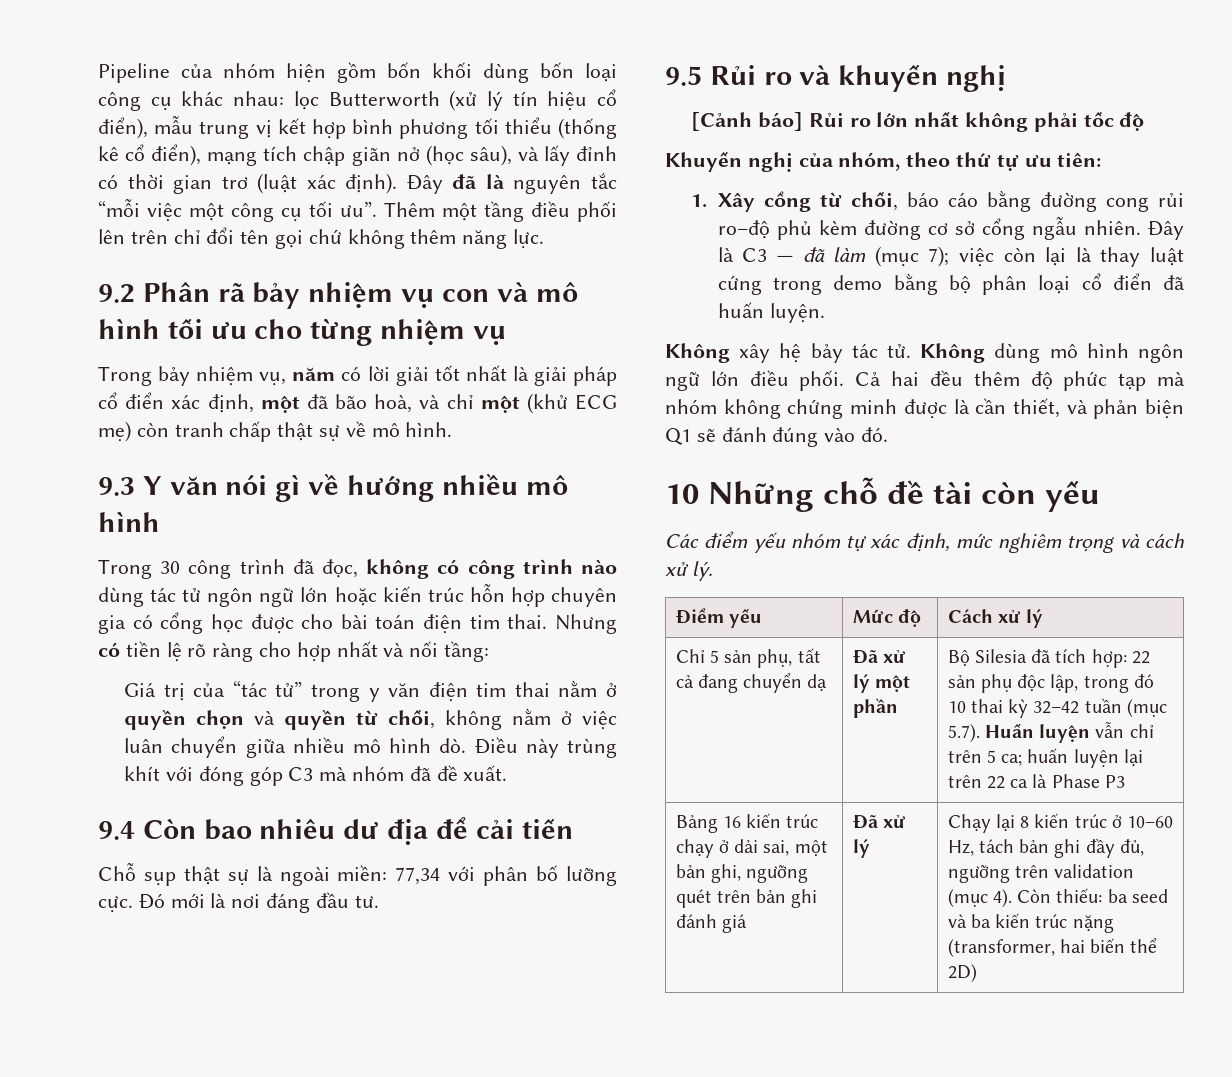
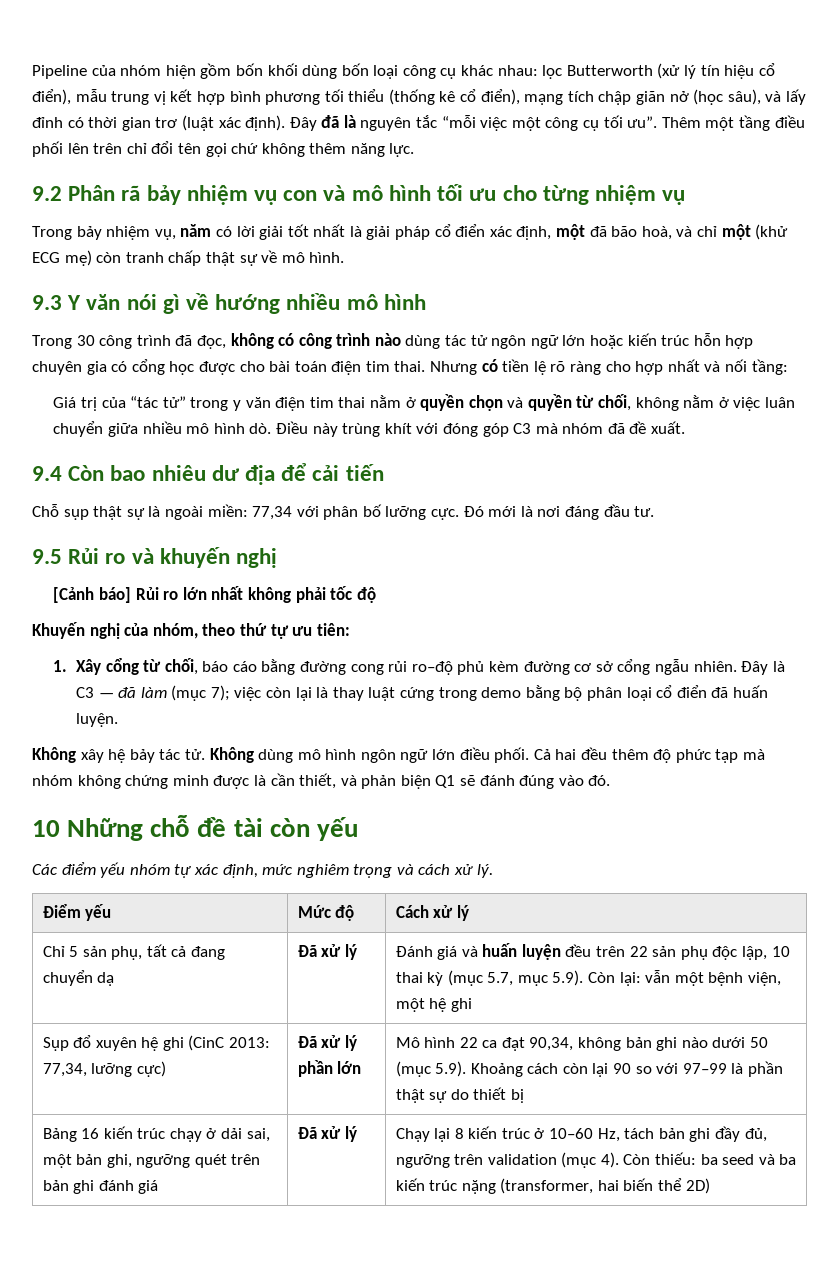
[874,675,910,692] [852,698,898,718] [947,649,1127,668] một phần | Bộ Silesia đã tích hợp: -> [395,943,626,960] | Đánh giá và huấn luyện đều trên
[1083,674,1154,693] trong đó -> (767, 953) none
[1033,698,1167,717] [947,722,1154,743] [947,748,1143,768] [947,774,1125,789] 32–42 tuần (mục 5.7). Huấn luyện vẫn chỉ trên 5 ca; huấn luyện lại trên 22 ca là Phase P3 -> [447,970,781,986] [395,998,472,1012] [42,1035,271,1051] [42,1061,166,1077] [297,1035,357,1051] [297,1060,362,1077] [395,1037,768,1051] [395,1061,783,1077] [395,1087,524,1103] (mục 5.7, mục 5.9). Còn lại: vẫn một bệnh viện, một hệ ghi // Sụp đổ xuyên hệ ghi (CinC 2013: 77,34, lưỡng cực) | Đã xử lý phần lớn | Mô hình 22 ca đạt 90,34, không bản ghi nào dưới 50 (mục 5.9). Khoảng cách còn lại 90 so với 97–99 là phần thật sự do thiết bị

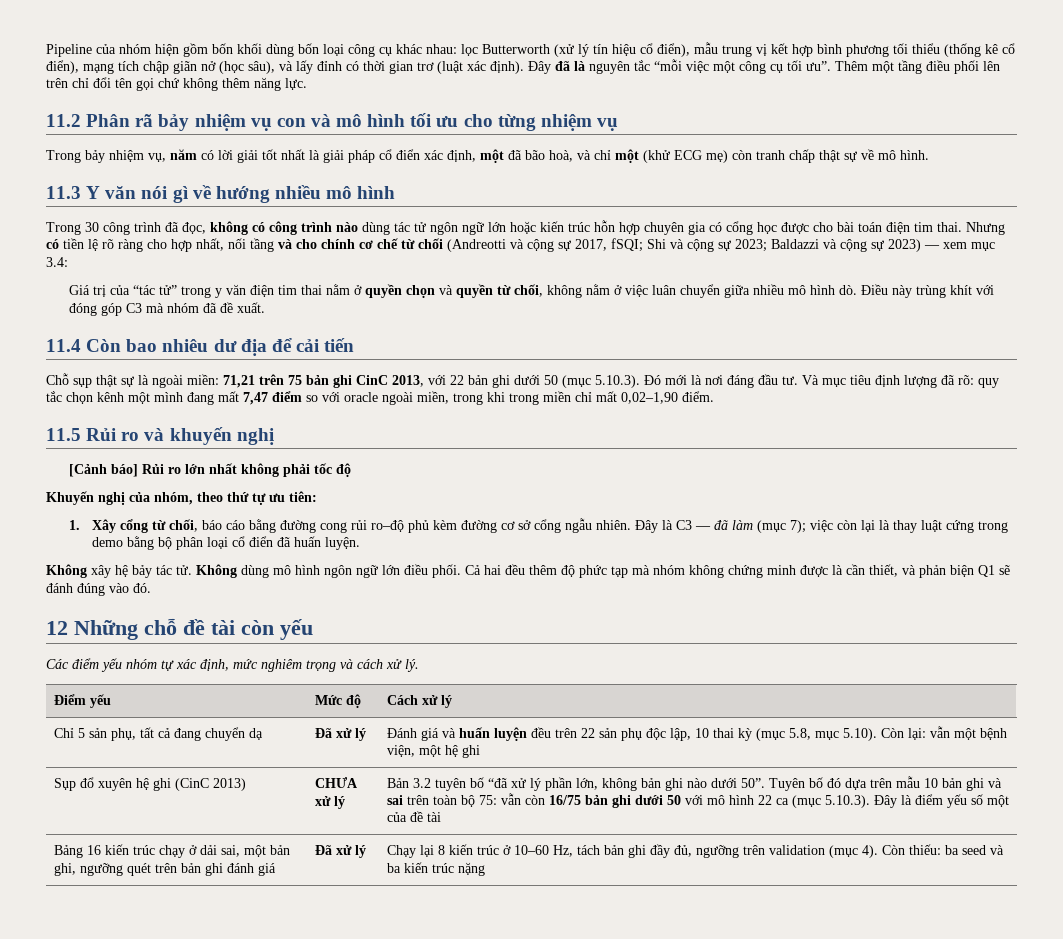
[32,186,62,201] 9.2 -> [46,114,81,127] 11.2
[32,295,62,310] 9.3 -> [46,186,81,199] 11.3
[667,359,788,375] nhất và nối tầng: -> [196,238,995,252] [46,257,68,267] nhất, nối tầng và cho chính cơ chế từ chối (Andreotti và cộng sự 2017, fSQI; Shi và cộng sự 2023; Baldazzi và cộng sự 2023) — xem mục 3.4:
[32,466,62,481] 9.4 -> [46,339,81,352] 11.4
[252,504,460,520] 77,34 với phân bố lưỡng cực. -> [223,374,640,388] 71,21 trên 75 bản ghi CinC 2013, với 22 bản ghi dưới 50 (mục 5.10.3).
[32,549,62,564] // 9.5 -> [802,375,999,388] [46,391,714,405] [46,428,81,441] Và mục tiêu định lượng đã rõ: quy tắc chọn kênh một mình đang mất 7,47 điểm so với oracle ngoài miền, trong khi trong miền chỉ mất 0,02–1,90 điểm. // 11.5
[32,820,60,837] 10 -> [46,621,68,635] 12
[487,970,584,986] 5.7, mục 5.9). -> [788,728,877,741] 5.8, mục 5.10).
[229,1037,271,1048] [42,1061,166,1077] [297,1035,357,1051] [297,1060,362,1077] [395,1037,574,1051] 2013: 77,34, lưỡng cực) | Đã xử lý phần lớn | Mô hình 22 ca đạt 90,34, -> [212,778,246,791] [314,777,358,788] [314,796,345,809] [386,777,598,791] 2013) | CHƯA xử lý | Bản 3.2 tuyên bố “đã xử lý phần lớn,
[749,1037,768,1048] [395,1061,783,1077] [395,1087,524,1103] 50 (mục 5.9). Khoảng cách còn lại 90 so với 97–99 là phần thật sự do thiết bị -> [740,776,1002,791] [386,793,1009,808] [386,811,441,822] 50”. Tuyên bố đó dựa trên mẫu 10 bản ghi và sai trên toàn bộ 75: vẫn còn 16/75 bản ghi dưới 50 với mô hình 22 ca (mục 5.10.3). Đây là điểm yếu số một của đề tài
[500,1178,710,1194] (transformer, hai biến thể 2D) -> (485, 869) none

